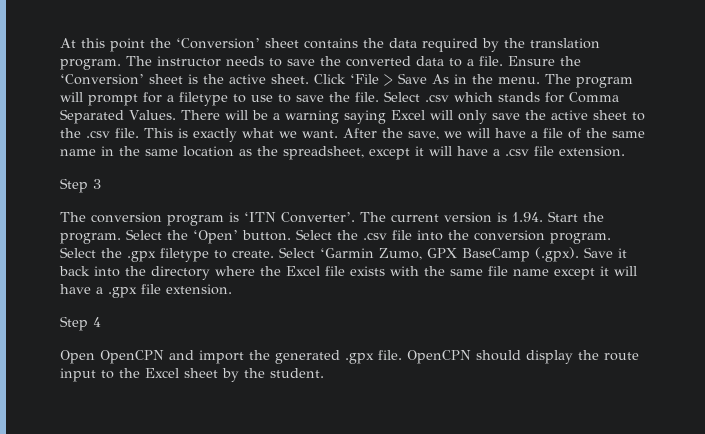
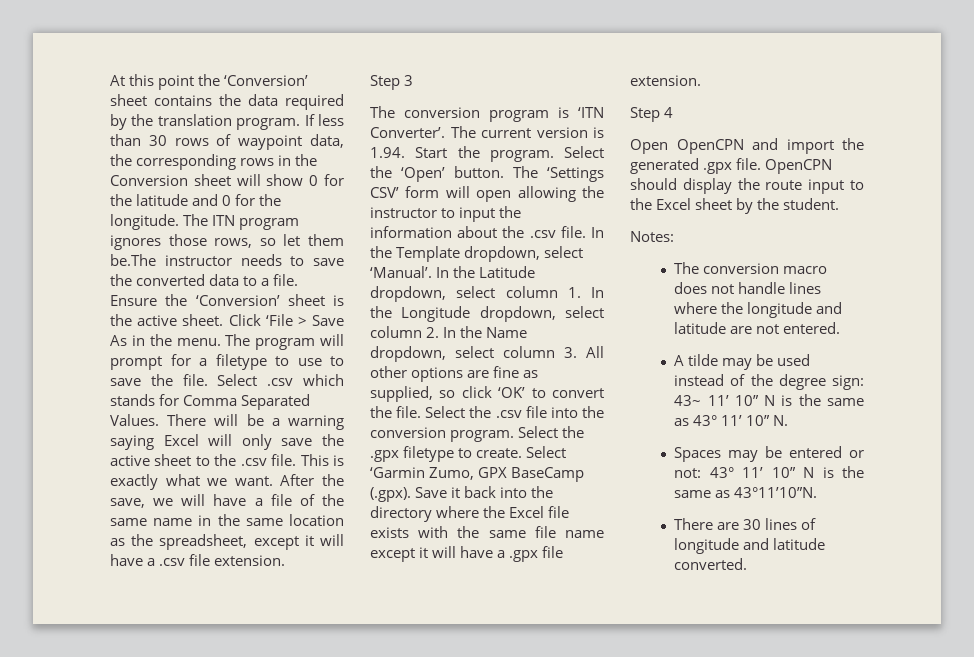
[126,56,152,66] The -> [304,114,344,126] [110,134,344,150] [110,154,318,170] [110,174,344,186] [110,194,282,206] [110,214,300,230] [110,234,344,250] [110,254,156,266] If less than 30 rows of waypoint data, the corresponding rows in the Conversion sheet will show 0 for the latitude and 0 for the longitude. The ITN program ignores those rows, so let them be.The
(291, 235) none -> [513,166,604,182] [370,186,604,202] [370,206,522,222] [370,226,604,238] [370,246,584,262] [370,266,536,278] [370,286,604,302] [370,306,604,322] [370,326,528,338] [370,346,604,362] [370,366,539,382] [370,386,604,402] [370,406,422,418] The ‘Settings CSV’ form will open allowing the instructor to input the information about the .csv file. In the Template dropdown, select ‘Manual’. In the Latitude dropdown, select column 1. In the Longitude dropdown, select column 2. In the Name dropdown, select column 3. All other options are fine as supplied, so click ‘OK’ to convert the file.
(324, 373) none -> [630,231,674,242] [674,262,828,274] [674,282,822,294] [674,302,843,318] [674,322,841,334] [674,354,811,370] [674,374,864,390] [674,394,864,406] [674,415,789,426] [674,446,864,462] [674,466,864,478] [674,487,818,498] [674,518,817,530] [674,538,826,554] [674,558,748,570] // Notes: // The conversion macro does not handle lines where the longitude and latitude are not entered. // A tilde may be used instead of the degree sign: 43~ 11’ 10” N is the same as 43° 11’ 10” N. // Spaces may be entered or not: 43° 11’ 10” N is the same as 43°11’10”N. // There are 30 lines of longitude and latitude converted.

